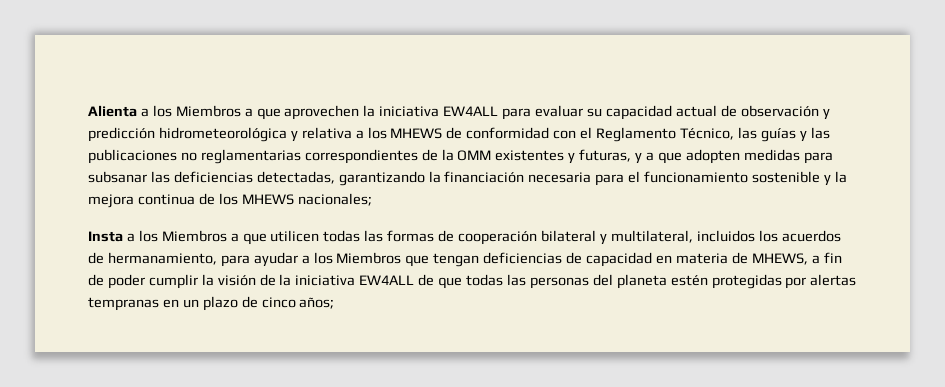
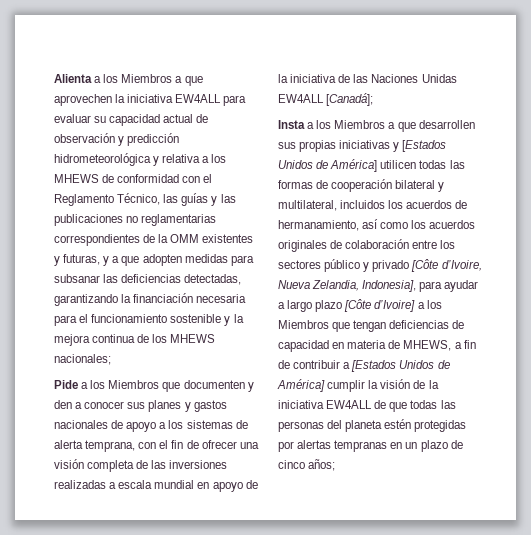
(372, 199) none -> [54,380,254,392] [54,400,227,412] [54,420,248,432] [54,440,259,452] [54,459,228,472] [54,480,258,492] [278,74,457,83] [278,93,374,106] // Pide a los Miembros que documenten y den a conocer sus planes y gastos nacionales de apoyo a los sistemas de alerta temprana, con el fin de ofrecer una visión completa de las inversiones realizadas a escala mundial en apoyo de la iniciativa de las Naciones Unidas EW4ALL [Canadá];
(267, 239) none -> [418,120,475,129] [278,140,447,152] [278,159,378,172] desarrollen sus propias iniciativas y [Estados Unidos de América]
[220,252,298,267] para ayudar -> [362,219,476,229] [278,239,456,252] [278,259,482,272] [278,280,479,292] [278,299,416,312] así como los acuerdos originales de colaboración entre los sectores público y privado [Côte d’Ivoire, Nueva Zelandia, Indonesia], para ayudar a largo plazo [Côte d’Ivoire]
[107,274,145,289] poder -> [293,360,450,372] [277,379,325,392] contribuir a [Estados Unidos de América]

